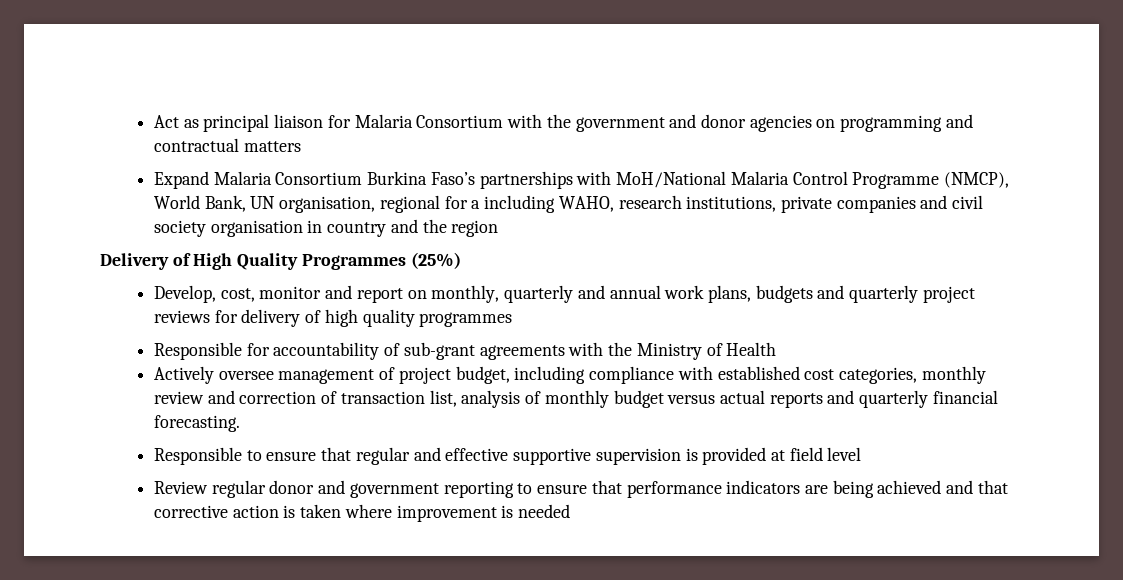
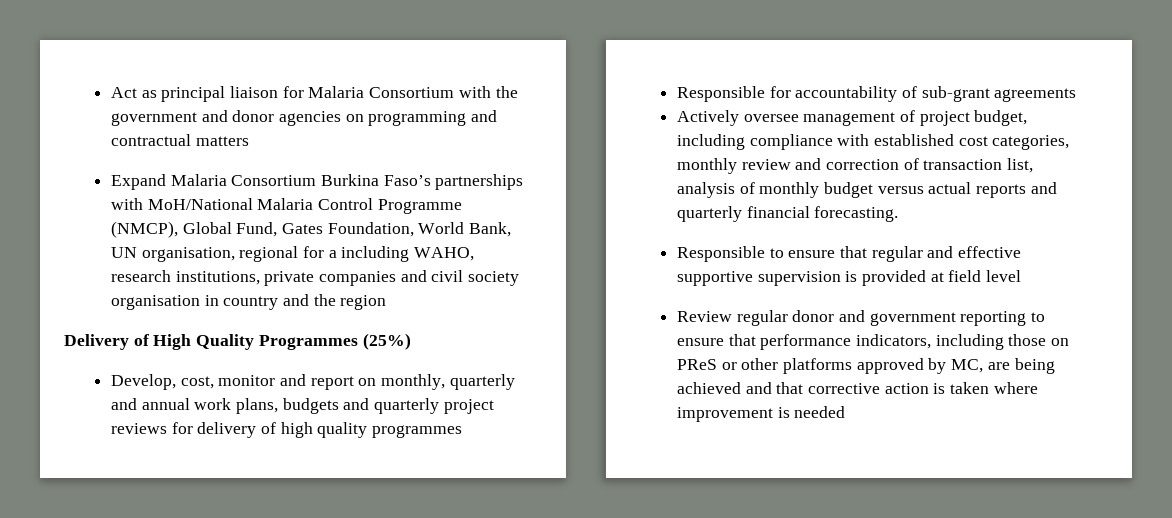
(1009, 180) none -> [182,222,414,237] Global Fund, Gates Foundation,
[568,342,777,360] with the Ministry of Health -> (1077, 95) none
[726,480,801,494] indicators -> [855,334,1070,350] [676,358,984,374] indicators, including those on PReS or other platforms approved by MC,

